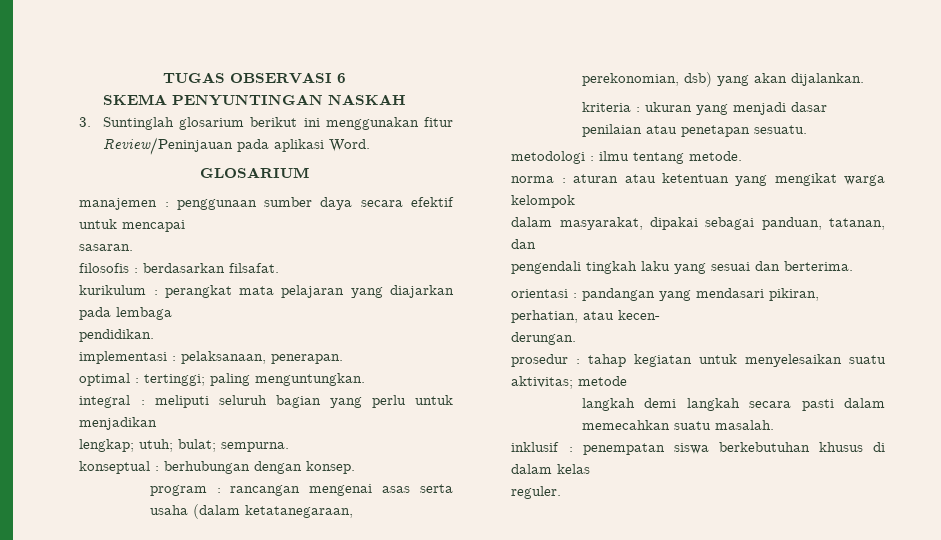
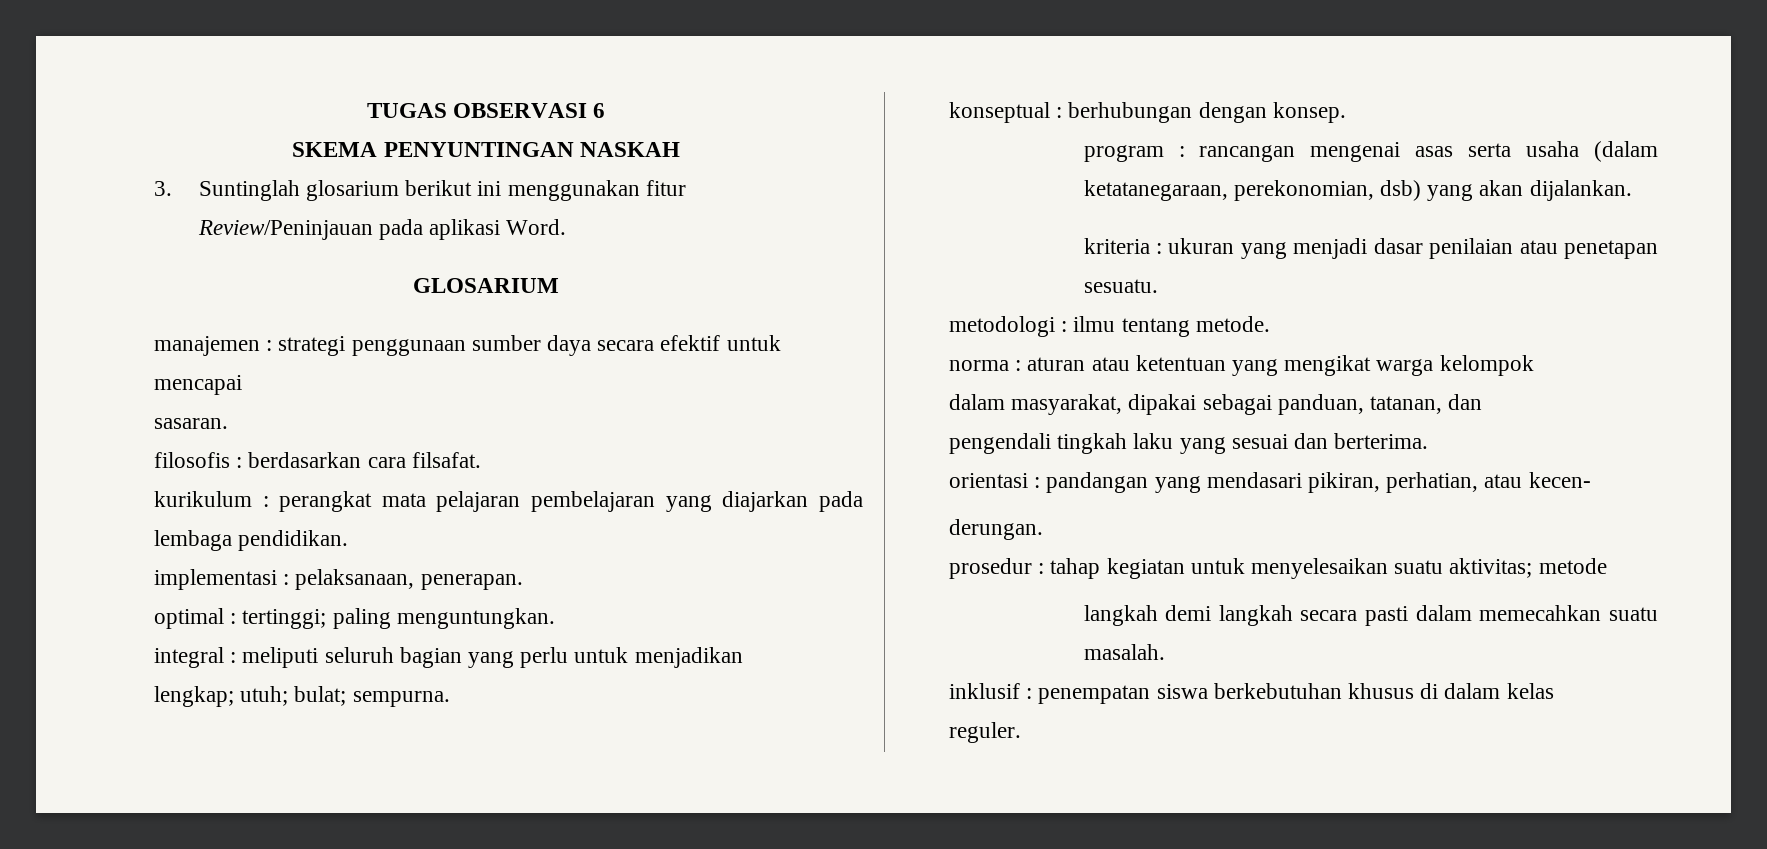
(169, 204) none -> [278,336,346,356] strategi
(226, 268) none -> [367,457,406,468] cara
(345, 291) none -> [531,491,656,512] pembelajaran
(173, 313) // -> (232, 540) none

